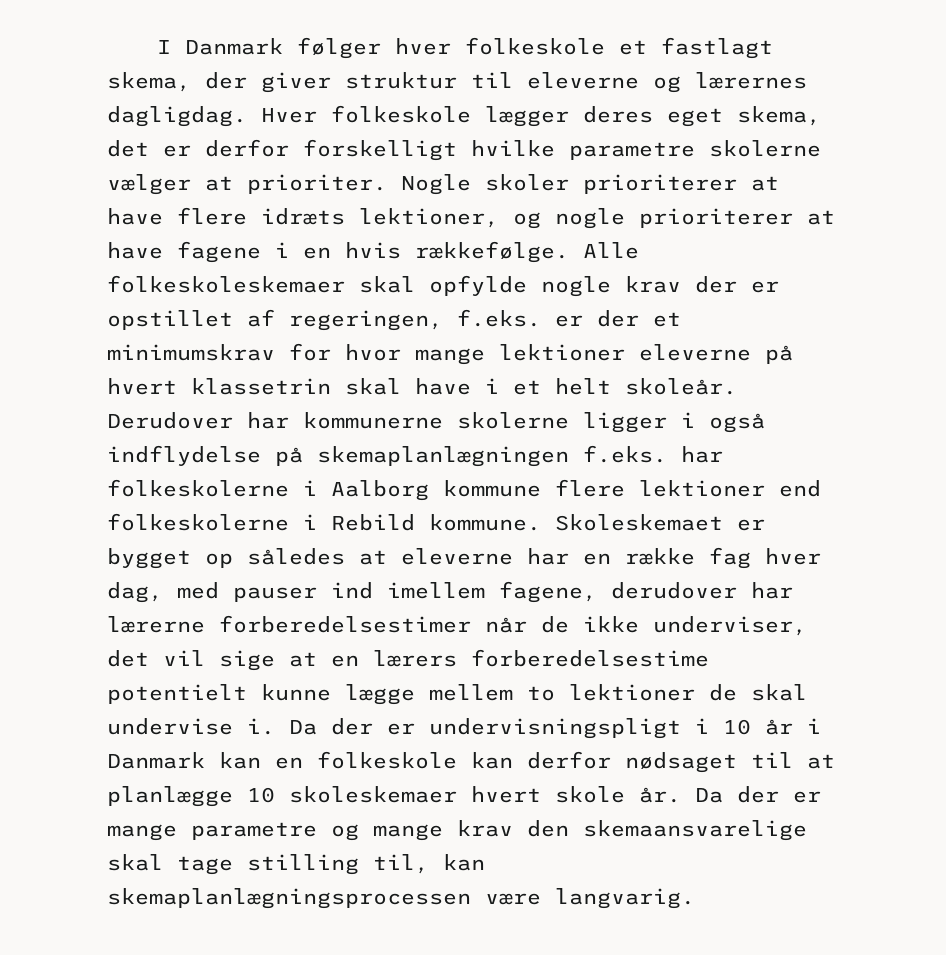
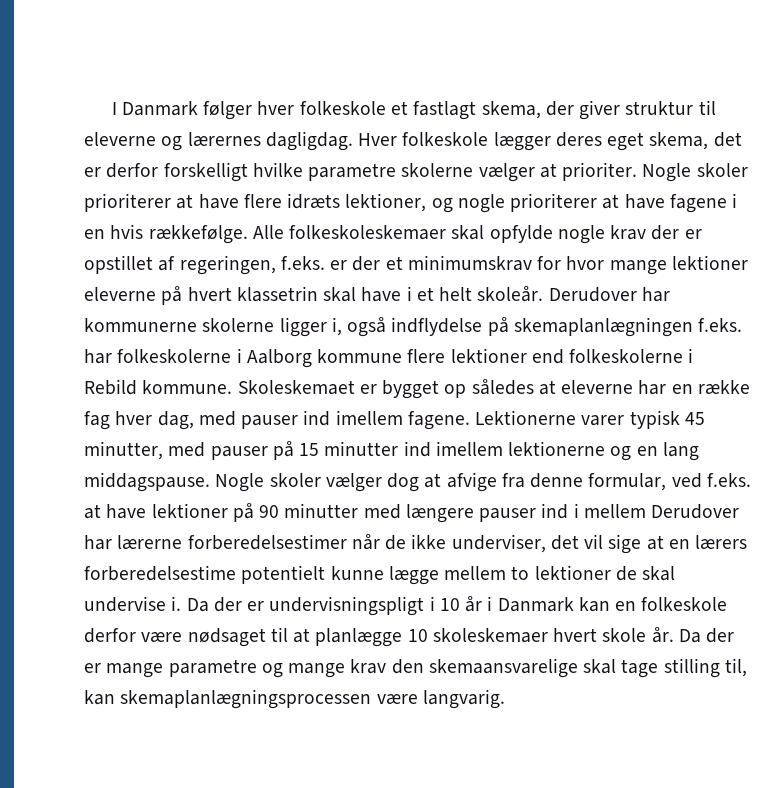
[681,412,695,428] i -> [331,317,342,336] i,
[499,581,737,603] fagene, derudover -> [407,410,705,430] [84,441,699,461] [84,472,751,492] [84,503,740,523] fagene. Lektionerne varer typisk 45 minutter, med pauser på 15 minutter ind imellem lektionerne og en lang middagspause. Nogle skoler vælger dog at afvige fra denne formular, ved f.eks. at have lektioner på 90 minutter med længere pauser ind i mellem Derudover
[471,751,611,769] kan derfor -> [84,628,183,643] derfor være

